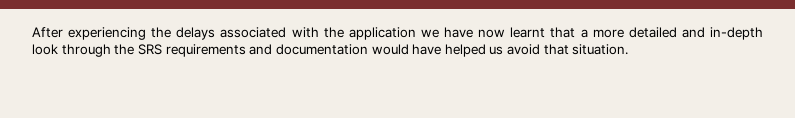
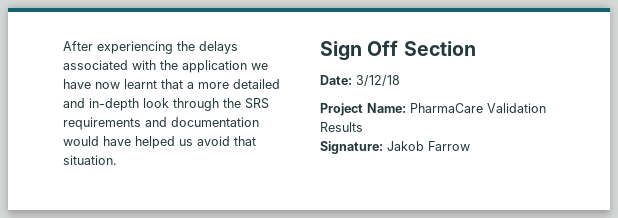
(629, 49) none -> [320,40,476,61] [320,75,400,86] [320,103,546,116] [320,122,363,132] [320,141,470,154] // Sign Off Section // Date: 3/12/18 // Project Name: PharmaCare Validation Results // Signature: Jakob Farrow

